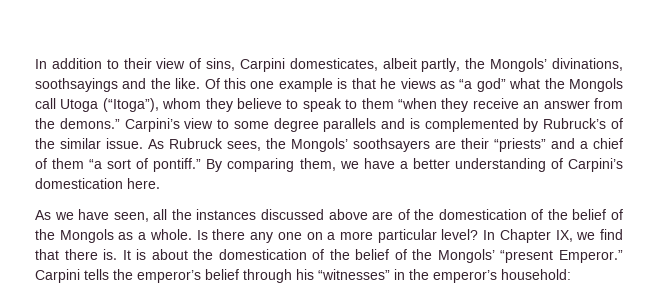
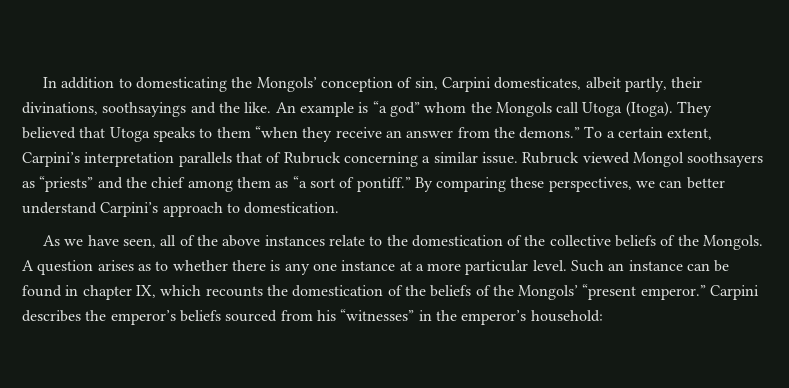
[123,58,236,71] their view of sins, -> [135,77,438,92] domesticating the Mongols’ conception of sin,
[465,58,548,72] the Mongols’ -> [671,77,703,88] their
[204,78,455,92] Of this one example is that he views as -> [275,102,369,117] An example is
[509,78,541,89] what -> [424,102,467,113] whom
[102,98,342,112] (“Itoga”), whom they believe to speak -> [625,101,713,117] [22,127,195,142] (Itoga). They believed that Utoga speaks
[124,118,623,132] [35,138,623,152] [35,158,85,169] Carpini’s view to some degree parallels and is complemented by Rubruck’s of the similar issue. As Rubruck sees, the Mongols’ soothsayers are their “priests” and a chief of them -> [584,126,713,140] [22,152,764,167] [22,176,289,192] To a certain extent, Carpini’s interpretation parallels that of Rubruck concerning a similar issue. Rubruck viewed Mongol soothsayers as “priests” and the chief among them as
[299,158,623,172] [35,178,160,189] them, we have a better understanding of Carpini’s domestication here. -> [510,177,725,192] [22,202,340,217] these perspectives, we can better understand Carpini’s approach to domestication.
[171,209,623,220] [35,229,623,243] [35,249,390,260] the instances discussed above are of the domestication of the belief of the Mongols as a whole. Is there any one on a more particular level? In Chapter IX, we find that there is. It is about the domestication of the belief -> [179,235,764,250] [22,260,730,275] [22,285,472,300] of the above instances relate to the domestication of the collective beliefs of the Mongols. A question arises as to whether there is any one instance at a more particular level. Such an instance can be found in chapter IX, which recounts the domestication of the beliefs
[559,250,624,263] [35,269,292,283] Emperor.” Carpini tells the emperor’s belief through -> [640,285,760,300] [22,310,313,325] emperor.” Carpini describes the emperor’s beliefs sourced from

